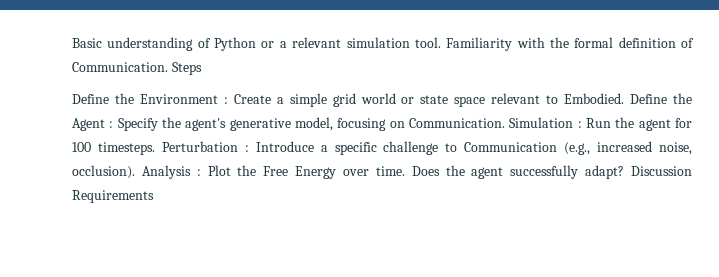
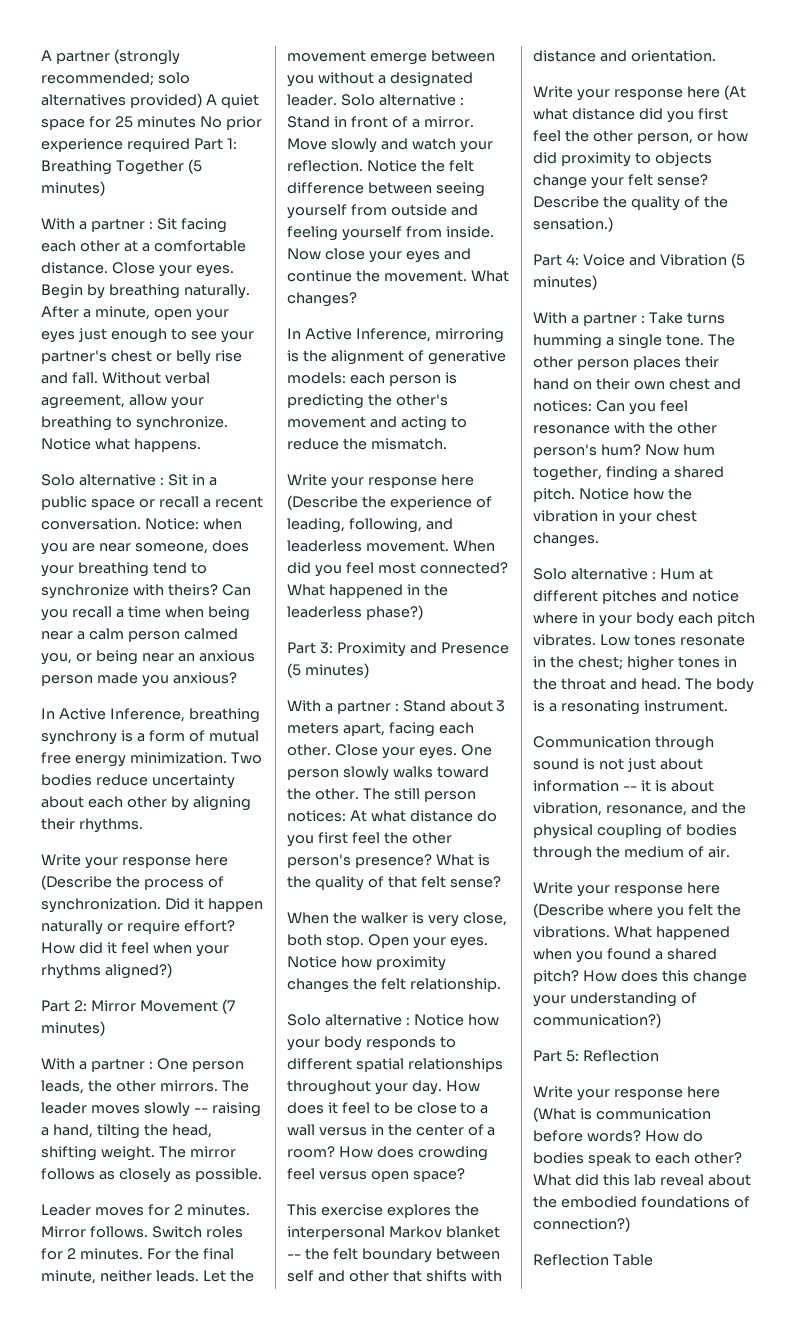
[72,37,694,51] [72,62,202,75] [72,93,692,107] [72,117,692,131] [72,141,692,155] [72,165,692,179] [72,190,154,203] Basic understanding of Python or a relevant simulation tool. Familiarity with the formal definition of Communication. Steps // Define the Environment : Create a simple grid world or state space relevant to Embodied. Define the Agent : Specify the agent's generative model, focusing on Communication. Simulation : Run the agent for 100 timesteps. Perturbation : Introduce a specific challenge to Communication (e.g., increased noise, occlusion). Analysis : Plot the Free Energy over time. Does the agent successfully adapt? Discussion Requirements -> [41,49,180,65] [41,72,190,86] [41,93,259,108] [41,116,262,130] [41,138,237,152] [41,159,202,175] [41,181,105,196] [41,218,227,233] [41,240,246,252] [41,262,234,277] [41,284,250,299] [41,306,229,321] [41,328,254,343] [41,350,242,365] [41,372,210,384] [41,394,204,409] [41,416,228,431] [41,438,201,452] [41,474,217,486] [41,496,263,510] [41,518,242,530] [41,540,249,555] [41,562,207,577] [41,584,251,599] [41,606,250,621] [41,628,238,642] [41,650,255,665] [41,672,237,687] [41,708,260,723] [41,730,259,745] [41,752,262,767] [41,774,235,789] [41,796,251,811] [41,818,143,833] [41,854,228,869] [41,875,224,890] [41,898,263,913] [41,920,235,935] [41,942,229,957] [41,963,172,979] [41,999,235,1014] [41,1021,105,1036] [41,1058,244,1072] [41,1080,249,1094] [41,1102,261,1117] [41,1124,212,1139] [41,1146,236,1161] [41,1168,262,1183] [41,1204,250,1216] [41,1226,243,1238] [41,1248,234,1260] [41,1270,254,1284] [287,50,495,65] [287,72,473,87] [287,94,464,106] [287,116,474,128] [287,138,493,153] [287,160,474,172] [287,182,485,197] [287,204,478,219] [287,226,494,241] [287,248,471,263] [287,270,509,282] [287,292,357,307] [287,328,504,343] [287,350,506,365] [287,372,457,386] [287,394,448,409] [287,416,467,431] [287,438,447,450] [287,474,474,489] [287,495,492,510] [287,518,453,533] [287,540,495,552] [287,562,508,577] [287,584,448,598] [287,605,423,620] [287,642,509,657] [287,663,369,678] [287,700,506,714] [287,722,474,737] [287,744,492,759] [287,766,489,781] [287,788,476,802] [287,810,497,822] [287,832,452,847] [287,854,490,868] [287,876,501,891] [287,912,507,927] [287,934,488,949] [287,956,446,971] [287,978,501,993] [287,1014,499,1026] [287,1036,456,1051] [287,1058,503,1072] [287,1080,480,1095] [287,1102,489,1114] [287,1124,496,1136] [287,1146,488,1161] [287,1168,465,1182] [287,1204,479,1218] [287,1226,500,1240] [287,1248,500,1263] [287,1270,502,1282] [533,50,716,62] [533,85,746,101] [533,108,728,123] [533,130,748,144] [533,152,712,167] [533,174,708,189] [533,196,728,211] [533,217,613,232] [533,253,745,268] [533,275,597,290] [533,312,725,326] [533,334,735,349] [533,356,719,370] [533,378,741,390] [533,400,688,415] [533,422,717,434] [533,444,715,458] [533,466,724,481] [533,488,692,502] [533,510,697,525] [533,532,599,547] [533,568,713,580] [533,590,739,604] [533,612,755,627] [533,634,745,646] [533,656,737,671] [533,678,754,693] [533,700,728,715] [533,736,714,751] [533,758,703,772] [533,780,714,792] [533,802,746,816] [533,824,737,839] [533,846,730,861] [533,882,720,897] [533,903,741,919] [533,926,730,940] [533,948,717,963] [533,970,747,985] [533,992,697,1007] [533,1013,661,1028] [533,1050,659,1062] [533,1086,720,1101] [533,1107,711,1122] [533,1130,703,1142] [533,1152,742,1166] [533,1174,751,1186] [533,1196,750,1208] [533,1217,630,1232] [533,1254,653,1266] A partner (strongly recommended; solo alternatives provided) A quiet space for 25 minutes No prior experience required Part 1: Breathing Together (5 minutes) // With a partner : Sit facing each other at a comfortable distance. Close your eyes. Begin by breathing naturally. After a minute, open your eyes just enough to see your partner's chest or belly rise and fall. Without verbal agreement, allow your breathing to synchronize. Notice what happens. // Solo alternative : Sit in a public space or recall a recent conversation. Notice: when you are near someone, does your breathing tend to synchronize with theirs? Can you recall a time when being near a calm person calmed you, or being near an anxious person made you anxious? // In Active Inference, breathing synchrony is a form of mutual free energy minimization. Two bodies reduce uncertainty about each other by aligning their rhythms. // Write your response here (Describe the process of synchronization. Did it happen naturally or require effort? How did it feel when your rhythms aligned?) // Part 2: Mirror Movement (7 minutes) // With a partner : One person leads, the other mirrors. The leader moves slowly -- raising a hand, tilting the head, shifting weight. The mirror follows as closely as possible. // Leader moves for 2 minutes. Mirror follows. Switch roles for 2 minutes. For the final minute, neither leads. Let the movement emerge between you without a designated leader. Solo alternative : Stand in front of a mirror. Move slowly and watch your reflection. Notice the felt difference between seeing yourself from outside and feeling yourself from inside. Now close your eyes and continue the movement. What changes? // In Active Inference, mirroring is the alignment of generative models: each person is predicting the other's movement and acting to reduce the mismatch. // Write your response here (Describe the experience of leading, following, and leaderless movement. When did you feel most connected? What happened in the leaderless phase?) // Part 3: Proximity and Presence (5 minutes) // With a partner : Stand about 3 meters apart, facing each other. Close your eyes. One person slowly walks toward the other. The still person notices: At what distance do you first feel the other person's presence? What is the quality of that felt sense? // When the walker is very close, both stop. Open your eyes. Notice how proximity changes the felt relationship. // Solo alternative : Notice how your body responds to different spatial relationships throughout your day. How does it feel to be close to a wall versus in the center of a room? How does crowding feel versus open space? // This exercise explores the interpersonal Markov blanket -- the felt boundary between self and other that shifts with distance and orientation. // Write your response here (At what distance did you first feel the other person, or how did proximity to objects change your felt sense? Describe the quality of the sensation.) // Part 4: Voice and Vibration (5 minutes) // With a partner : Take turns humming a single tone. The other person places their hand on their own chest and notices: Can you feel resonance with the other person's hum? Now hum together, finding a shared pitch. Notice how the vibration in your chest changes. // Solo alternative : Hum at different pitches and notice where in your body each pitch vibrates. Low tones resonate in the chest; higher tones in the throat and head. The body is a resonating instrument. // Communication through sound is not just about information -- it is about vibration, resonance, and the physical coupling of bodies through the medium of air. // Write your response here (Describe where you felt the vibrations. What happened when you found a shared pitch? How does this change your understanding of communication?) // Part 5: Reflection // Write your response here (What is communication before words? How do bodies speak to each other? What did this lab reveal about the embodied foundations of connection?) // Reflection Table

